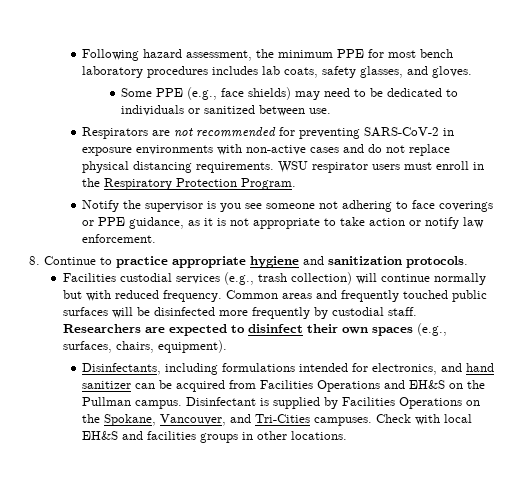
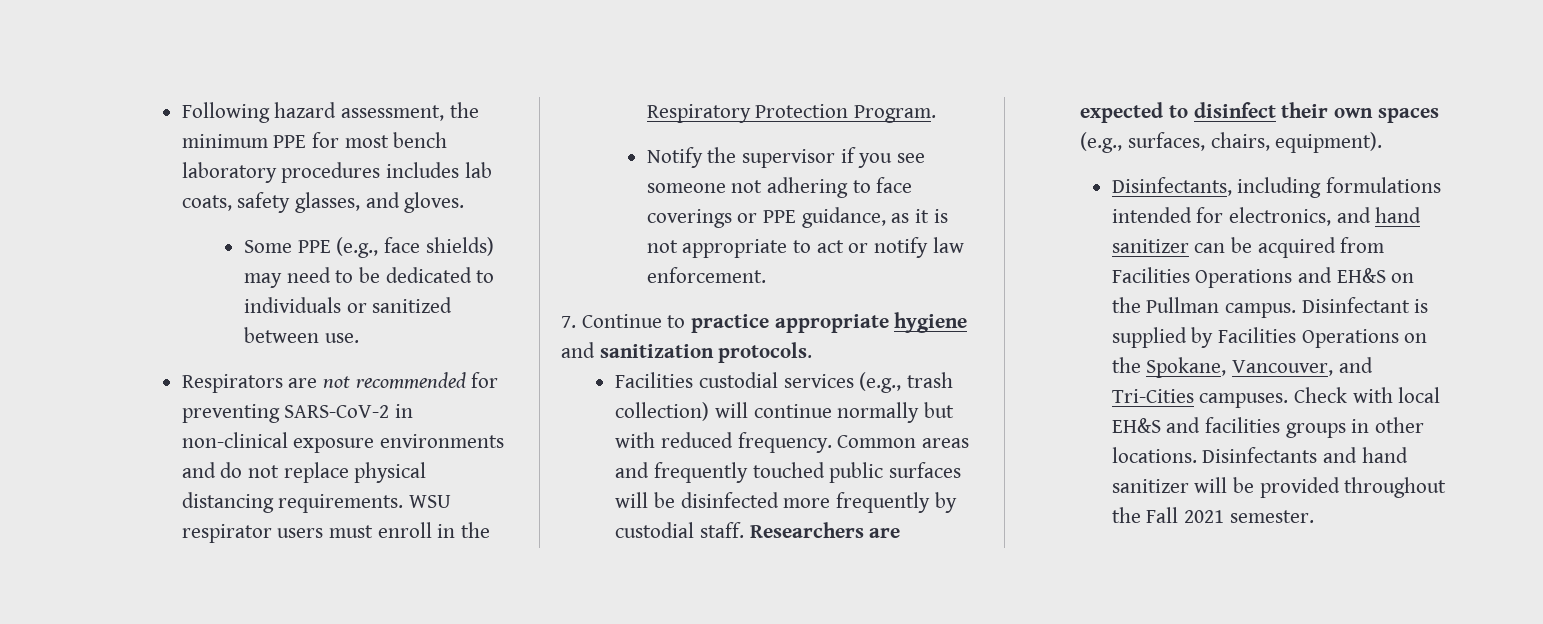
(455, 132) none -> [181,432,288,448] non-clinical
[217,144,340,155] with non-active cases -> (504, 441) none
[207,201,217,209] is -> [840,147,856,163] if
[340,217,406,226] take action -> [816,240,844,253] act
[29,256,40,265] 8. -> [561,316,576,328] 7.
(348, 435) none -> [1202,447,1408,463] [1111,477,1447,498] [1111,507,1314,523] Disinfectants and hand sanitizer will be provided throughout the Fall 2021 semester.

